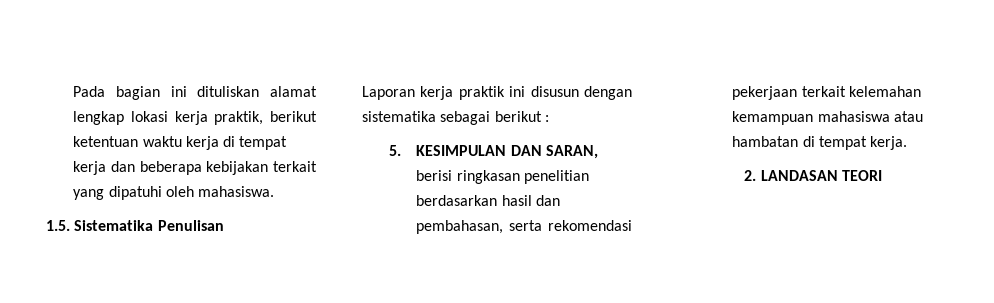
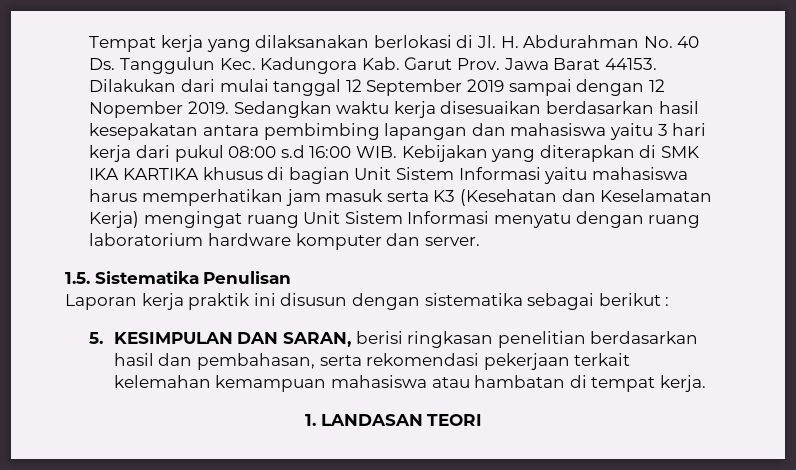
[73,86,317,100] [73,111,317,125] [73,136,288,150] [73,161,317,175] [73,186,275,200] Pada bagian ini dituliskan alamat lengkap lokasi kerja praktik, berikut ketentuan waktu kerja di tempat kerja dan beberapa kebijakan terkait yang dipatuhi oleh mahasiswa. -> [89,35,700,52] [89,57,657,74] [89,79,665,96] [89,101,699,118] [89,123,707,140] [89,145,699,162] [89,167,688,184] [89,189,713,206] [89,211,701,228] [89,233,480,250] Tempat kerja yang dilaksanakan berlokasi di Jl. H. Abdurahman No. 40 Ds. Tanggulun Kec. Kadungora Kab. Garut Prov. Jawa Barat 44153. Dilakukan dari mulai tanggal 12 September 2019 sampai dengan 12 Nopember 2019. Sedangkan waktu kerja disesuaikan berdasarkan hasil kesepakatan antara pembimbing lapangan dan mahasiswa yaitu 3 hari kerja dari pukul 08:00 s.d 16:00 WIB. Kebijakan yang diterapkan di SMK IKA KARTIKA khusus di bagian Unit Sistem Informasi yaitu mahasiswa harus memperhatikan jam masuk serta K3 (Kesehatan dan Keselamatan Kerja) mengingat ruang Unit Sistem Informasi menyatu dengan ruang laboratorium hardware komputer dan server.
[744,170,757,181] 2. -> [304,414,316,426] 1.

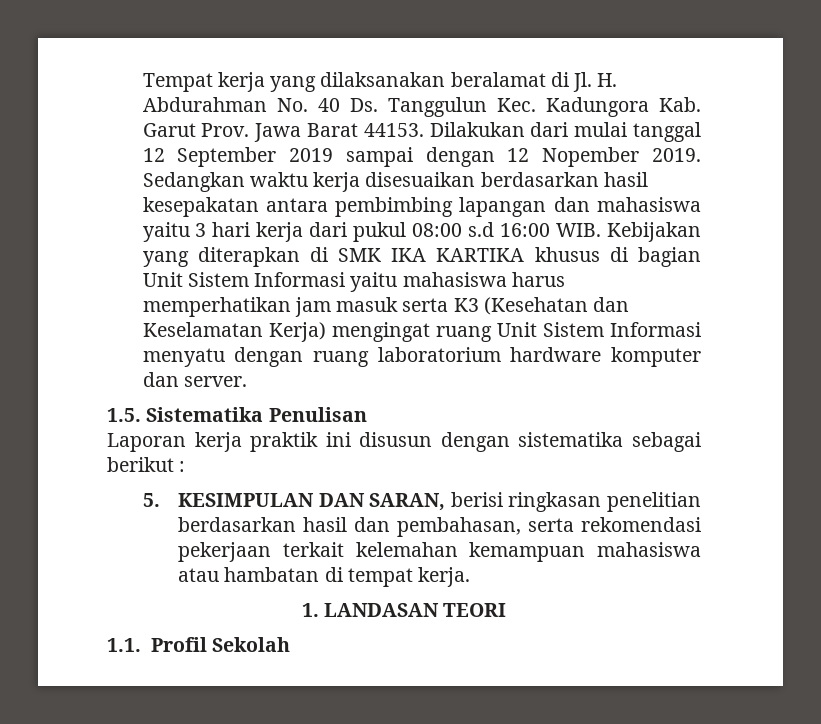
[373,35,452,48] berlokasi -> [450,72,546,87] beralamat
(483, 420) none -> [107,637,291,652] // 1.1. Profil Sekolah

